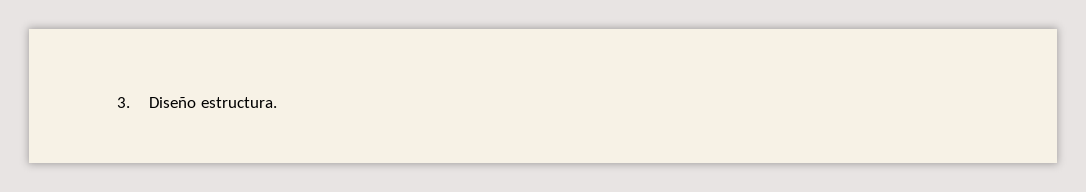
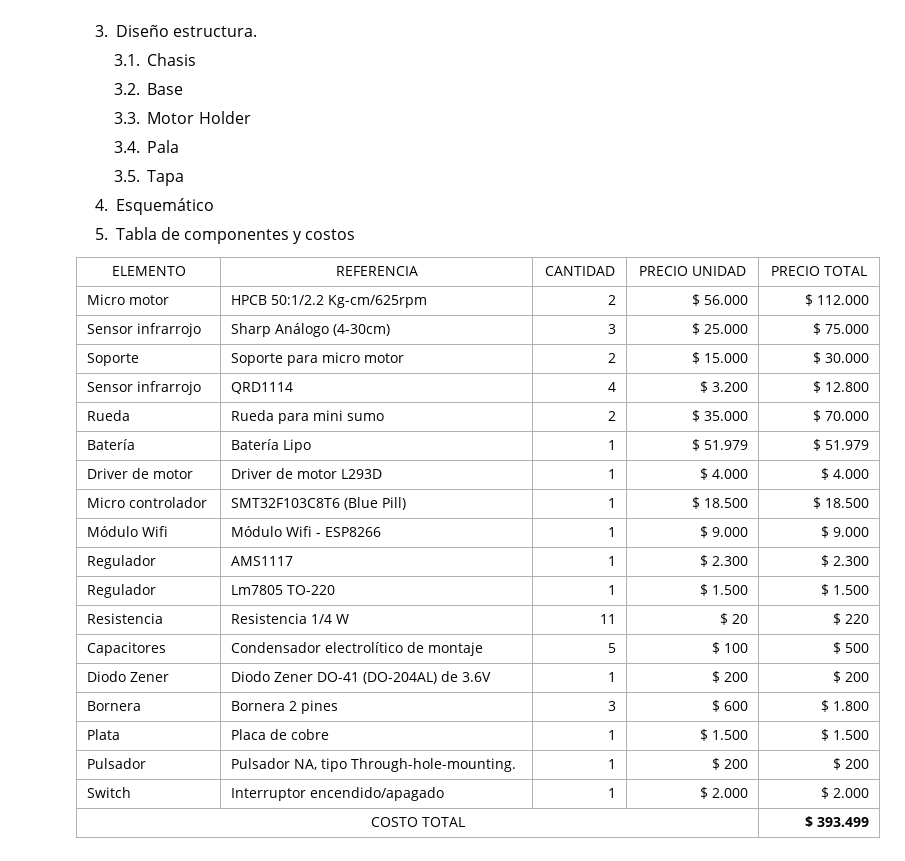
(277, 102) none -> [113,53,197,66] [113,83,184,95] [113,111,251,124] [113,140,180,153] [113,170,185,186] [94,198,214,215] [94,227,356,244] [111,266,186,276] [335,266,418,276] [544,266,615,276] [639,266,746,276] [771,266,868,276] [87,294,170,305] [231,295,428,308] [607,295,616,305] [691,294,748,306] [804,294,869,306] [87,323,202,337] [231,323,391,337] [607,324,616,334] [691,323,748,335] [812,323,869,335] [87,353,140,366] [231,352,405,366] [607,353,616,363] [691,352,748,364] [812,352,869,364] [87,381,202,395] [231,382,294,394] [607,382,616,392] [699,381,748,393] [812,381,869,393] [87,410,131,421] [231,410,385,424] [607,411,616,421] [691,410,748,422] [812,410,869,422] [87,439,136,450] [231,439,312,453] [607,440,616,450] [691,439,748,451] [812,439,869,451] [87,468,194,479] [231,468,383,479] [607,469,616,479] [699,468,748,480] [820,468,869,480] [87,497,208,508] [231,497,407,510] [607,498,616,508] [691,497,748,509] [812,497,869,509] [87,526,169,537] [231,526,382,537] [607,527,616,537] [699,526,748,538] [820,526,869,538] [87,555,157,569] [231,556,294,566] [607,556,616,566] [699,555,748,567] [820,555,869,567] [87,584,157,598] [231,585,336,595] [607,585,616,595] [699,584,748,596] [820,584,869,596] [87,613,164,624] [231,613,350,624] [599,614,616,624] [719,613,748,625] [832,613,869,625] [87,642,167,656] [231,642,484,656] [607,643,616,653] [711,642,748,654] [832,642,869,654] [87,671,170,682] [231,671,492,684] [607,672,616,682] [711,671,748,683] [832,671,869,683] [87,701,142,711] [231,700,339,714] [607,701,616,711] [711,700,748,712] [820,700,869,712] [87,729,121,740] [231,729,330,740] [607,730,616,740] [699,729,748,741] [820,729,869,741] [87,758,147,769] [231,758,517,772] [607,759,616,769] [711,758,748,770] [832,758,869,770] [87,787,132,798] [231,787,445,801] [607,788,616,798] [699,787,748,799] [820,787,869,799] [370,817,465,827] [804,816,869,827] // 3.1. Chasis // 3.2. Base // 3.3. Motor Holder // 3.4. Pala // 3.5. Tapa // 4. Esquemático // 5. Tabla de componentes y costos // ELEMENTO | REFERENCIA | CANTIDAD | PRECIO UNIDAD | PRECIO TOTAL // Micro motor | HPCB 50:1/2.2 Kg-cm/625rpm | 2 | $ 56.000 | $ 112.000 // Sensor infrarrojo | Sharp Análogo (4-30cm) | 3 | $ 25.000 | $ 75.000 // Soporte | Soporte para micro motor | 2 | $ 15.000 | $ 30.000 // Sensor infrarrojo | QRD1114 | 4 | $ 3.200 | $ 12.800 // Rueda | Rueda para mini sumo | 2 | $ 35.000 | $ 70.000 // Batería | Batería Lipo | 1 | $ 51.979 | $ 51.979 // Driver de motor | Driver de motor L293D | 1 | $ 4.000 | $ 4.000 // Micro controlador | SMT32F103C8T6 (Blue Pill) | 1 | $ 18.500 | $ 18.500 // Módulo Wifi | Módulo Wifi - ESP8266 | 1 | $ 9.000 | $ 9.000 // Regulador | AMS1117 | 1 | $ 2.300 | $ 2.300 // Regulador | Lm7805 TO-220 | 1 | $ 1.500 | $ 1.500 // Resistencia | Resistencia 1/4 W | 11 | $ 20 | $ 220 // Capacitores | Condensador electrolítico de montaje | 5 | $ 100 | $ 500 // Diodo Zener | Diodo Zener DO-41 (DO-204AL) de 3.6V | 1 | $ 200 | $ 200 // Bornera | Bornera 2 pines | 3 | $ 600 | $ 1.800 // Plata | Placa de cobre | 1 | $ 1.500 | $ 1.500 // Pulsador | Pulsador NA, tipo Through-hole-mounting. | 1 | $ 200 | $ 200 // Switch | Interruptor encendido/apagado | 1 | $ 2.000 | $ 2.000 // COSTO TOTAL | $ 393.499

